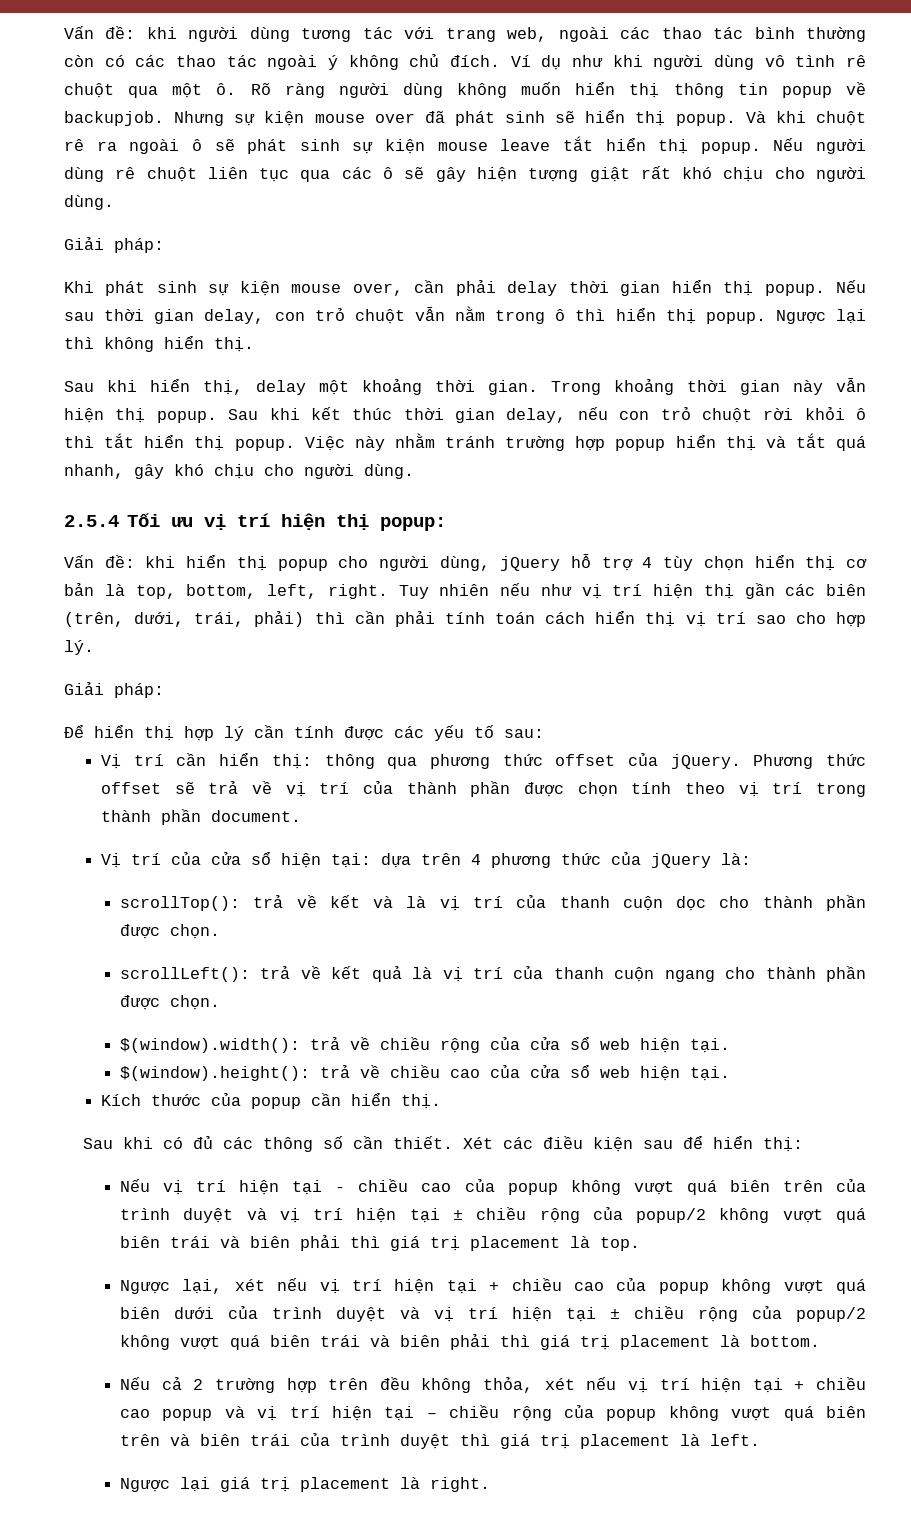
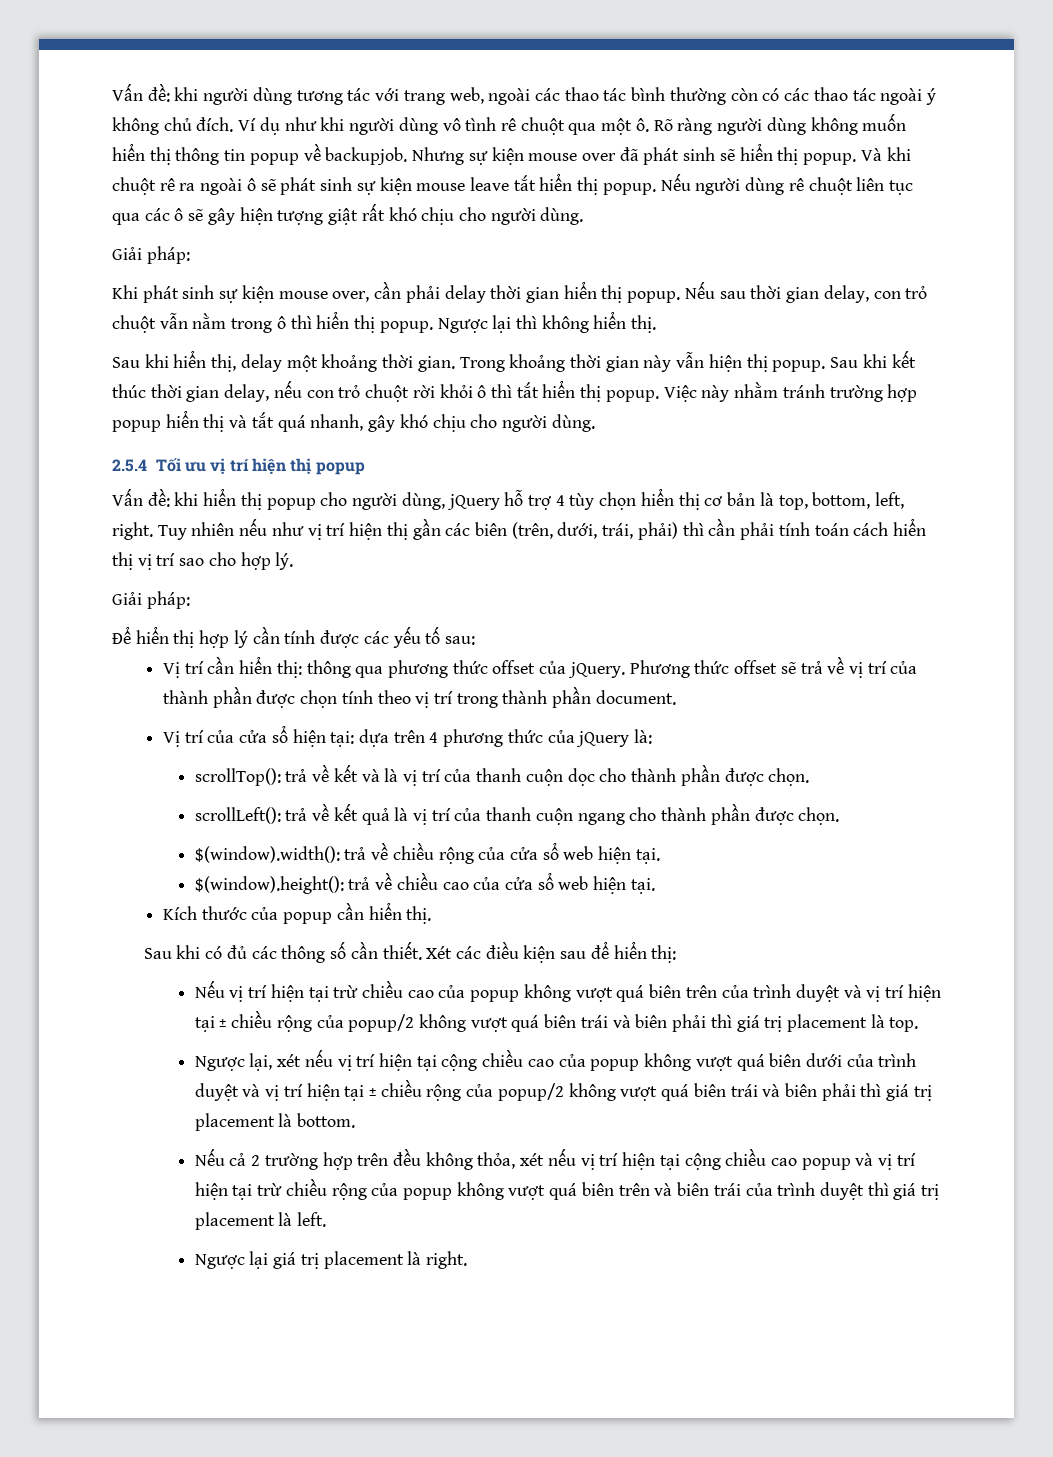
[380,517,447,531] popup: -> [315,462,365,475] popup
[335,1187,346,1192] - -> [333,985,359,998] trừ
[489,1282,500,1291] + -> [441,1054,478,1071] cộng
[794,1381,805,1390] + -> [684,1153,721,1170] cộng
[426,1413,437,1418] – -> [257,1183,283,1196] trừ

